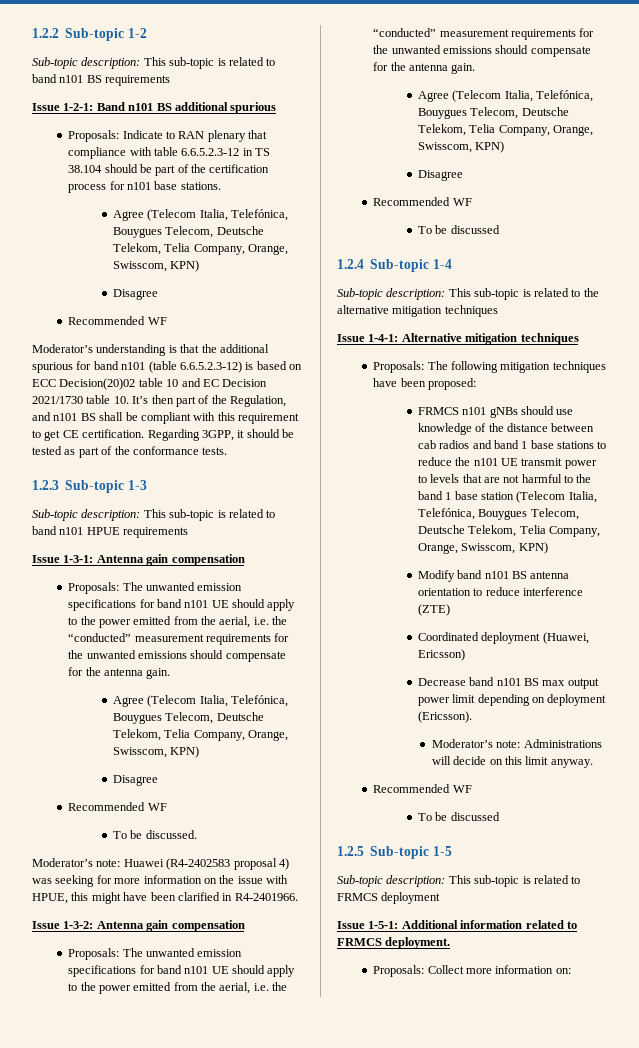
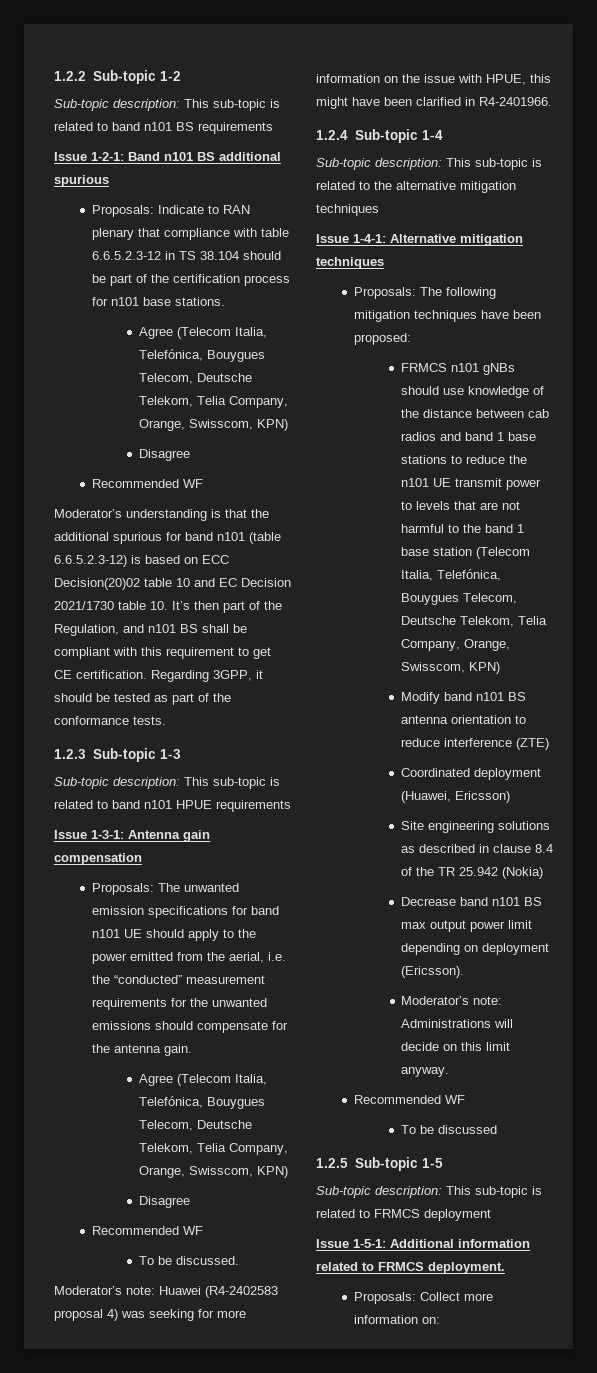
[32,920,245,932] [68,948,243,960] [68,965,296,977] [68,982,288,994] [373,28,595,40] [373,45,591,57] [373,62,476,74] [417,90,593,102] [417,107,569,119] [417,124,593,136] [417,141,505,153] [417,170,463,181] [373,197,472,206] [417,225,500,234] // Issue 1-3-2: Antenna gain compensation // Proposals: The unwanted emission specifications for band n101 UE should apply to the power emitted from the aerial, i.e. the “conducted” measurement requirements for the unwanted emissions should compensate for the antenna gain. // Agree (Telecom Italia, Telefónica, Bouygues Telecom, Deutsche Telekom, Telia Company, Orange, Swisscom, KPN) // Disagree // Recommended WF // To be discussed -> (552, 101) none
(465, 655) none -> [400,821,550,833] [400,844,553,853] [400,867,543,879] // Site engineering solutions as described in clause 8.4 of the TR 25.942 (Nokia)

